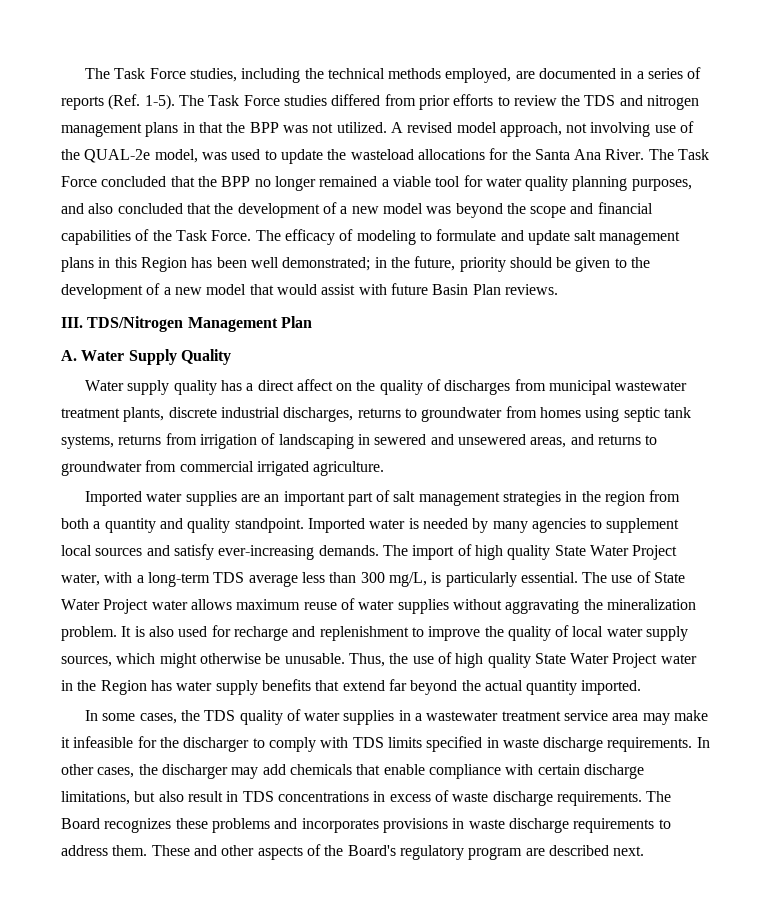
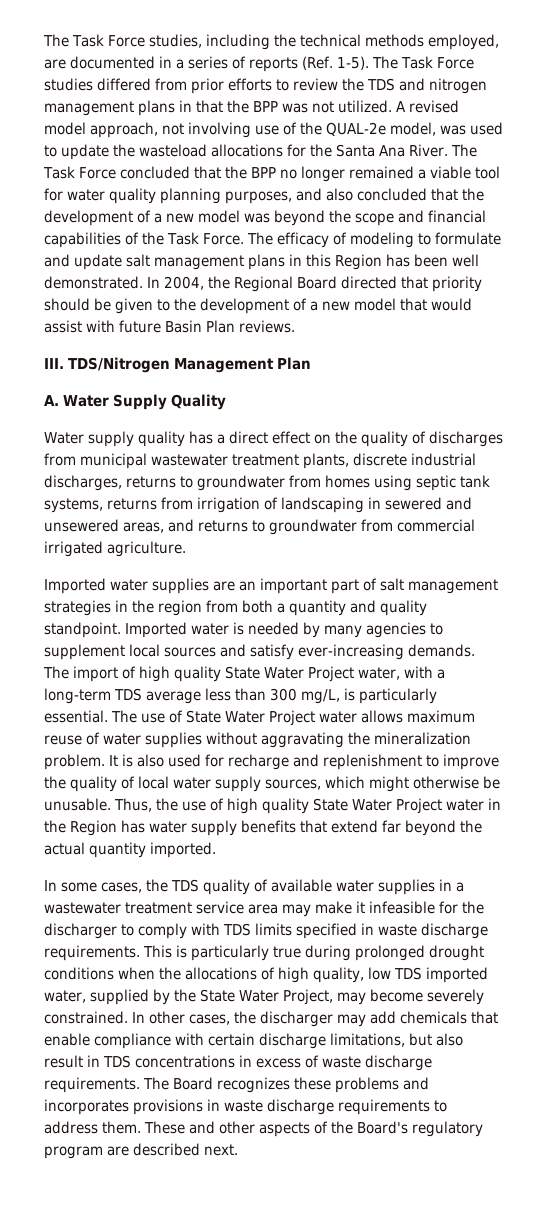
[282,256,456,271] demonstrated; in the future, -> [44,276,428,292] demonstrated. In 2004, the Regional Board directed that
[296,379,333,391] affect -> [271,431,310,444] effect
(301, 715) none -> [271,879,332,892] available
(693, 744) none -> [143,945,484,961] [44,967,488,983] [44,989,484,1005] [44,1011,128,1024] This is particularly true during prolonged drought conditions when the allocations of high quality, low TDS imported water, supplied by the State Water Project, may become severely constrained.

